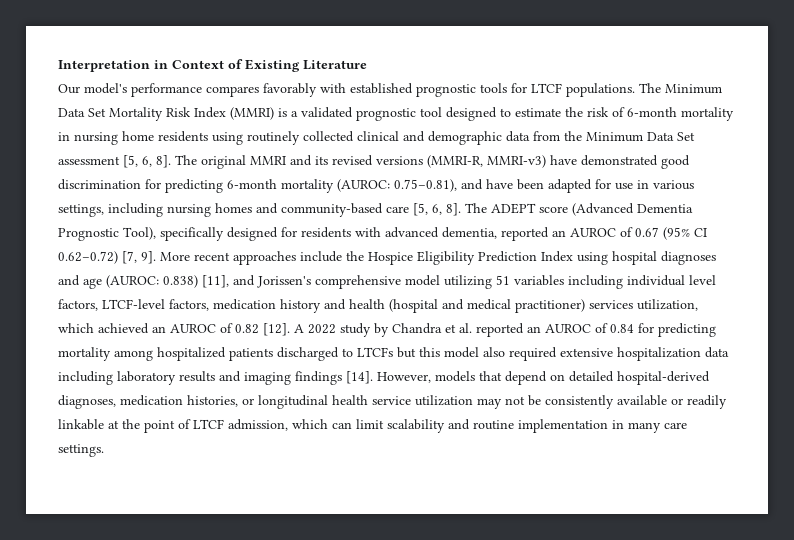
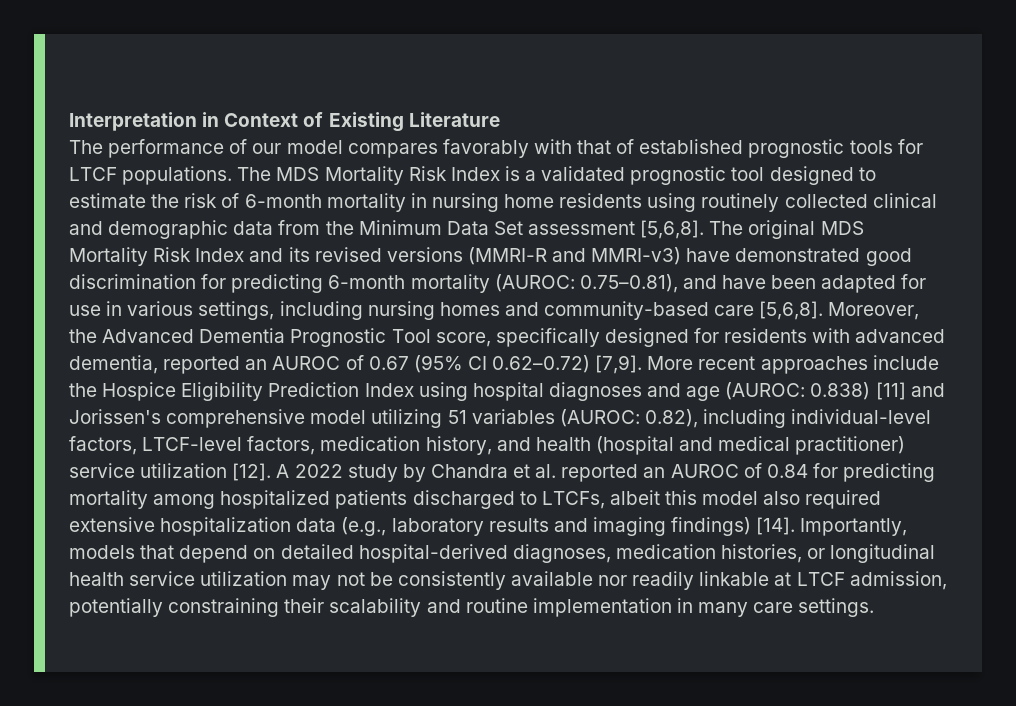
[58,83,202,97] Our model's performance -> [69,139,343,158] The performance of our model
(346, 88) none -> [577,139,635,154] that of
[665,84,722,94] [58,107,274,121] Minimum Data Set Mortality Risk Index (MMRI) -> [276,166,500,185] MDS Mortality Risk Index
[123,155,286,169] [5, 6, 8]. The original MMRI -> [640,220,864,239] [69,247,245,266] [5,6,8]. The original MDS Mortality Risk Index
[427,155,483,168] (MMRI-R, -> [467,247,587,265] (MMRI-R and
[413,203,693,216] [58,227,156,241] [5, 6, 8]. The ADEPT score (Advanced Dementia Prognostic Tool), -> [759,301,920,320] [69,328,491,347] [5,6,8]. Moreover, the Advanced Dementia Prognostic Tool score,
[122,251,156,264] [7, 9]. -> [595,355,643,374] [7,9].
[202,275,229,288] [11], -> [875,382,906,400] [11]
[568,275,716,289] including individual level -> [559,409,932,428] (AUROC: 0.82), including individual-level
[280,299,321,313] history -> [425,436,492,455] history,
[589,299,698,311] [58,323,259,334] services utilization, which achieved an AUROC of 0.82 -> [69,463,228,478] service utilization
[357,347,416,358] LTCFs but -> [541,490,660,509] LTCFs, albeit
[58,371,113,385] including -> [341,517,387,536] (e.g.,
[295,371,431,385] findings [14]. However, -> [671,517,908,536] findings) [14]. Importantly,
[671,398,683,405] or -> [598,575,628,586] nor
[122,419,384,433] the point of LTCF admission, which can limit -> [796,571,947,590] [69,598,325,617] LTCF admission, potentially constraining their

